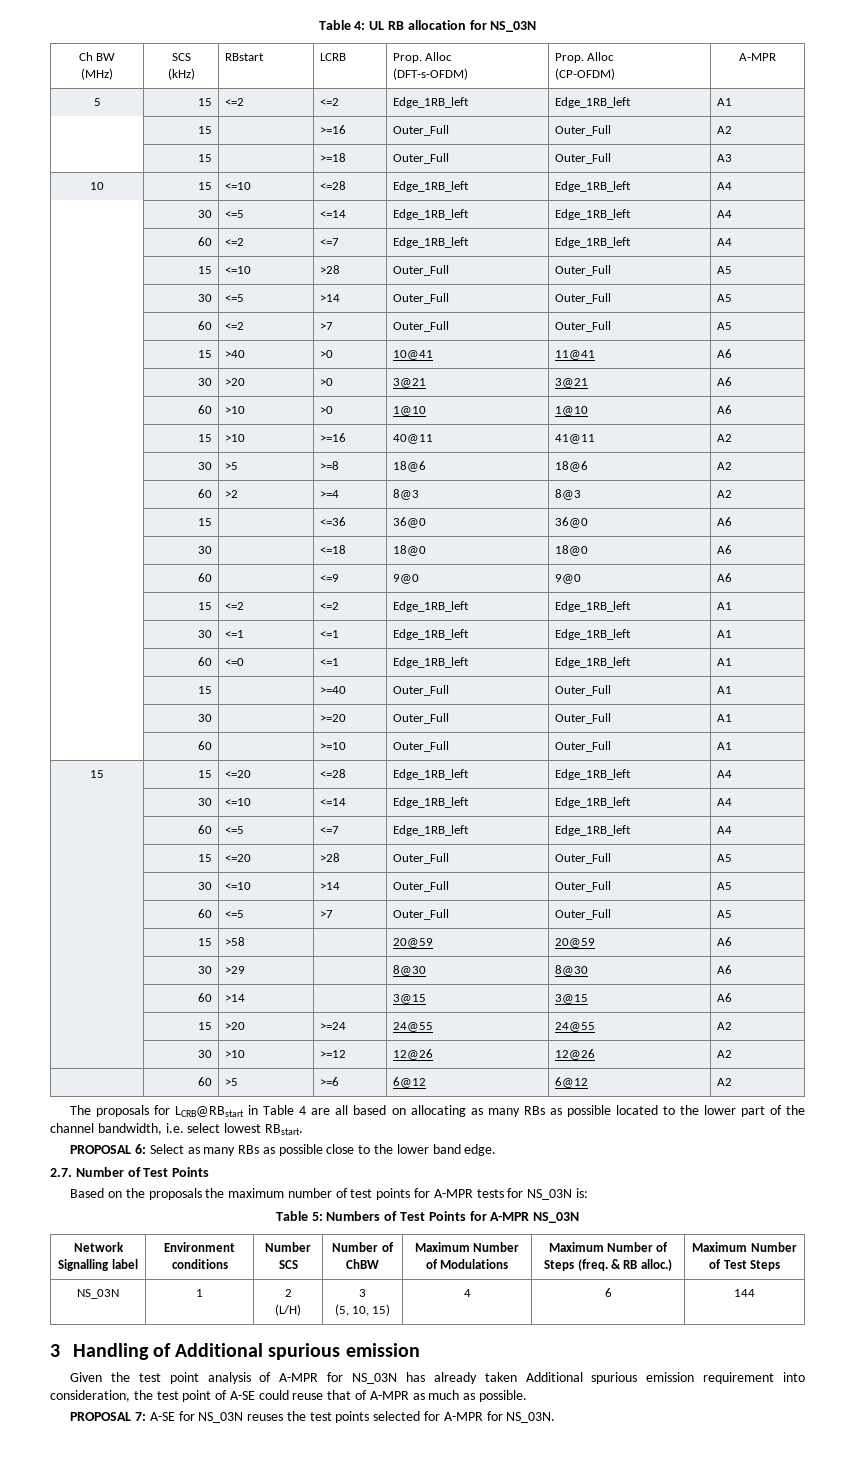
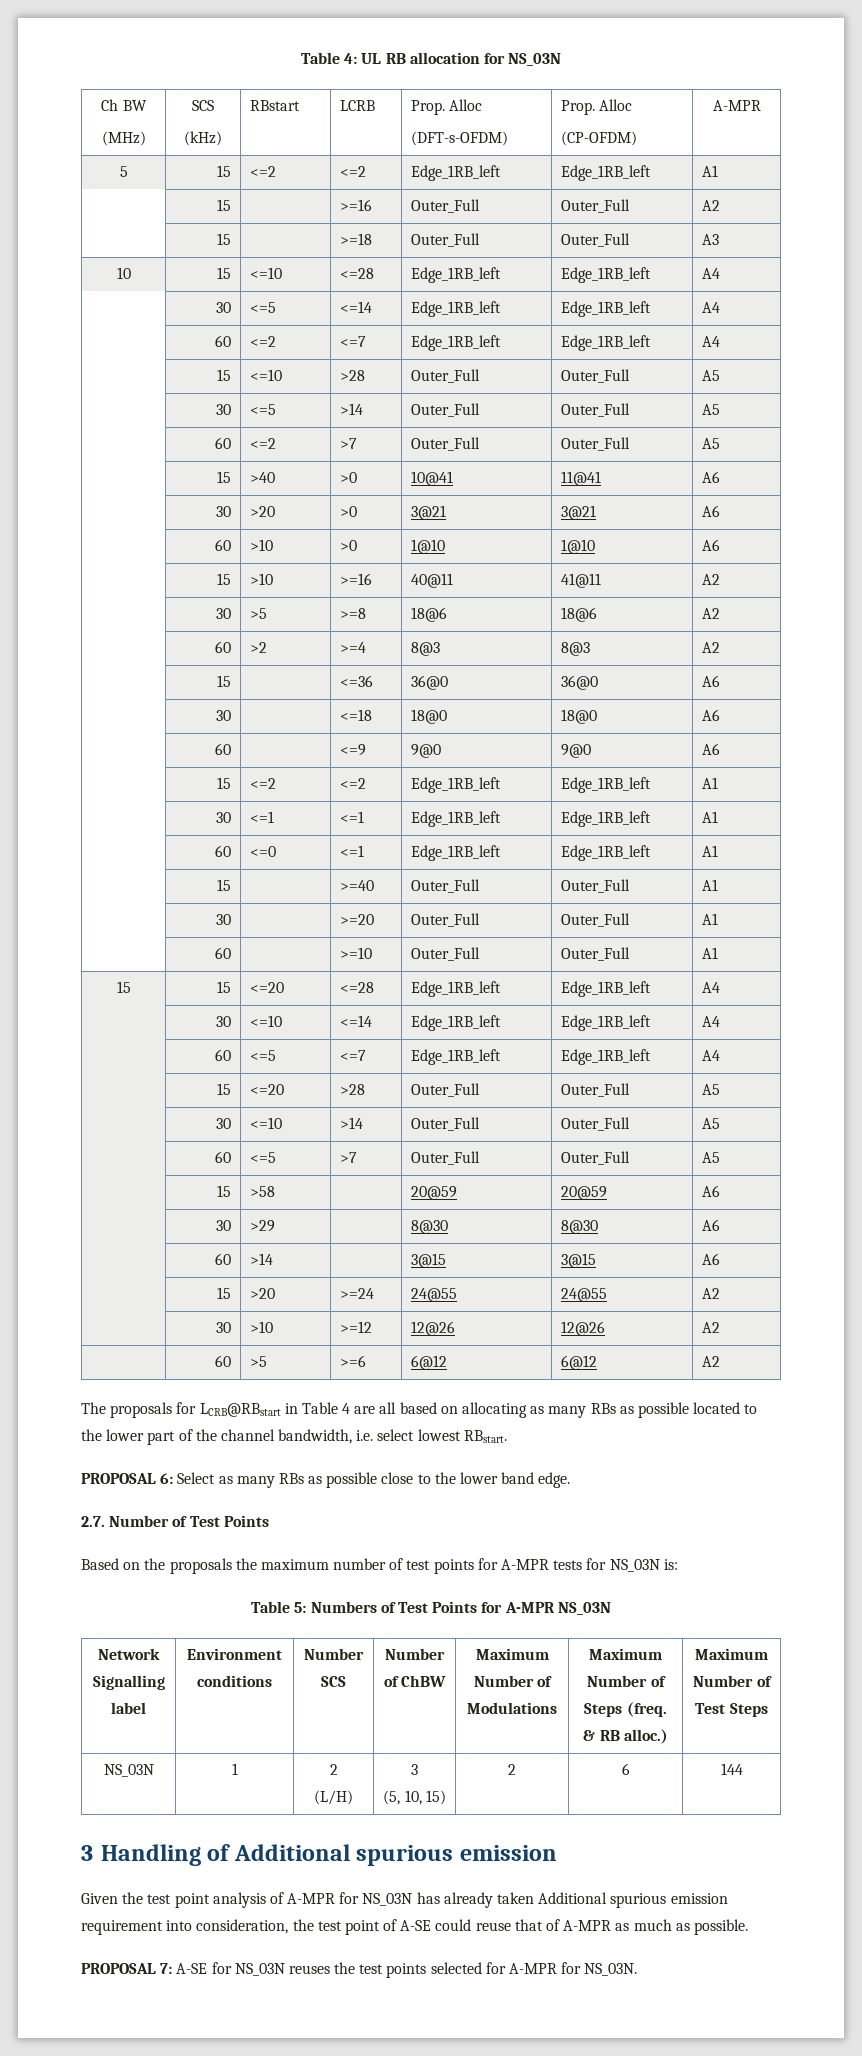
[463,1289,471,1297] 4 -> [508,1764,516,1775] 2

